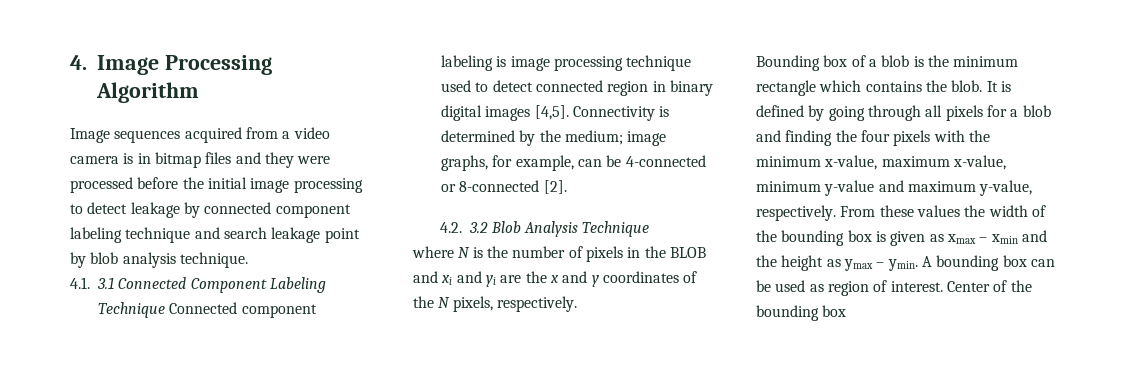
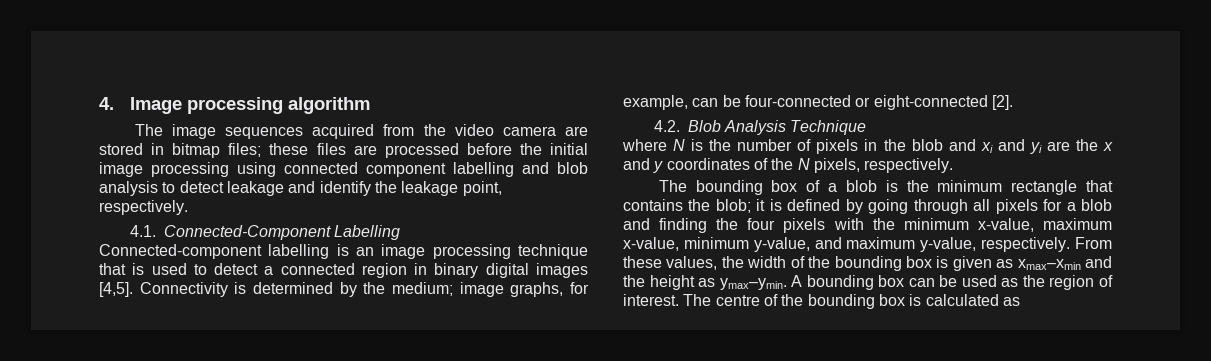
[165,55,273,75] [96,82,200,103] [70,128,110,143] Processing Algorithm // Image -> [186,97,370,114] [134,124,216,139] processing algorithm // The image
[282,131,291,139] a -> [423,124,446,136] the
[123,152,331,168] is in bitmap files and they were -> [565,126,589,136] [99,143,377,158] are stored in bitmap files; these files are
[70,202,351,218] [70,227,360,243] [70,252,248,268] [70,277,326,293] [98,302,317,318] [441,55,507,71] to detect leakage by connected component labeling technique and search leakage point by blob analysis technique. // 4.1. 3.1 Connected Component Labeling Technique Connected component labeling is -> [237,162,588,177] [99,181,502,196] [99,200,188,215] [129,225,401,240] [99,244,374,259] using connected component labelling and blob analysis to detect leakage and identify the leakage point, respectively. // 4.1. Connected-Component Labelling // Connected-component labelling is an
(692, 63) none -> [99,263,145,275] that is
(533, 86) none -> [264,266,274,275] a
[625,155,706,167] [441,180,540,192] 4-connected or 8-connected -> [744,95,988,110] four-connected or eight-connected
[469,222,489,233] 3.2 -> (680, 126) none
[669,247,706,258] BLOB -> [911,139,943,151] blob
[756,55,820,71] Bounding -> [658,180,763,195] The bounding
[819,80,862,92] which -> [1086,180,1113,192] that
[951,80,998,92] blob. It -> [715,199,766,213] blob; it
[824,180,875,196] y-value -> [753,237,810,252] y-value,
[916,205,960,217] values -> [666,256,718,270] values,
[946,234,1018,244] xmax – xmin -> [1017,259,1081,270] xmax–xmin
[843,259,918,271] ymax – ymin. -> [719,278,787,290] ymax–ymin.
(824, 288) none -> [1022,275,1045,287] the
[946,280,1032,292] [756,305,847,321] Center of the bounding box -> [683,294,1020,309] The centre of the bounding box is calculated as

